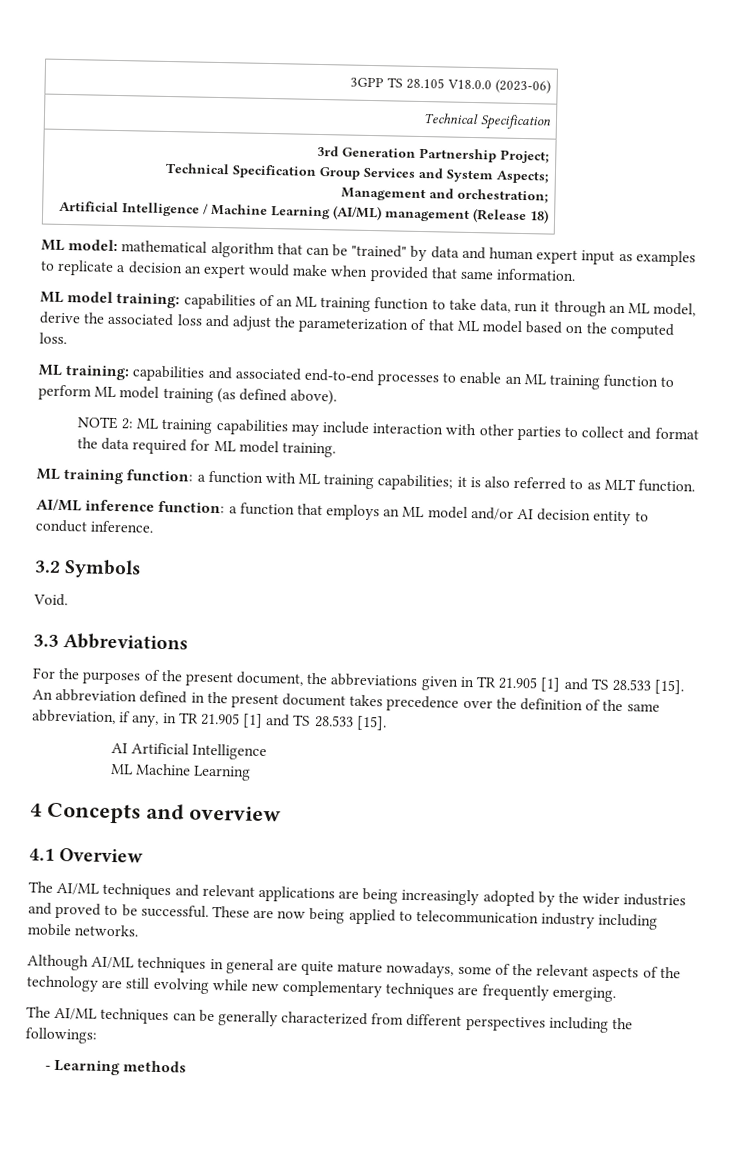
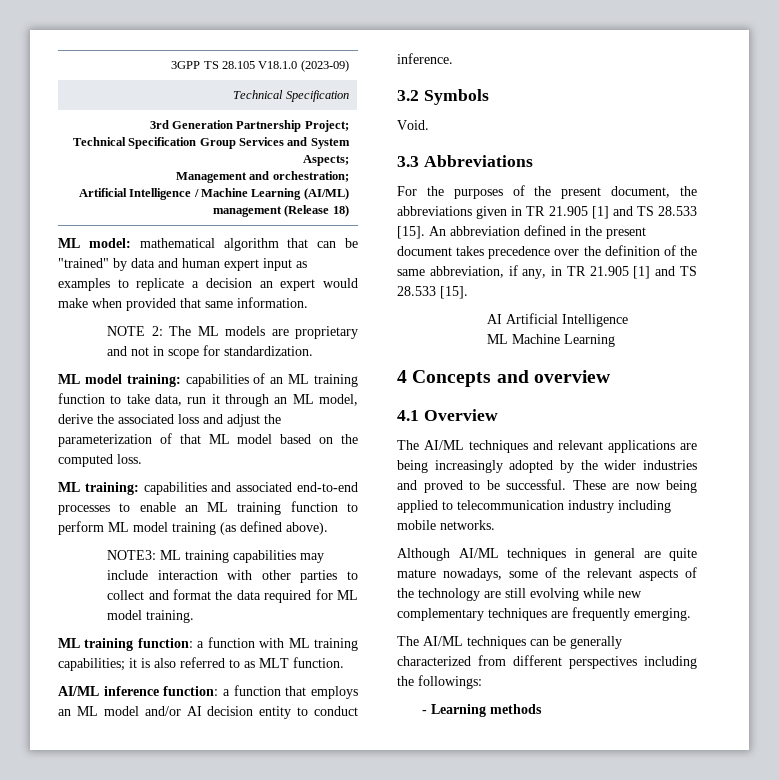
[446,79,551,94] V18.0.0 (2023-06) -> [258,60,349,72] V18.1.0 (2023-09)
(577, 275) none -> [107,326,358,339] [107,345,314,359] // NOTE 2: The ML models are proprietary and not in scope for standardization.
[76,416,135,430] NOTE 2: -> [107,550,157,560] NOTE3:

